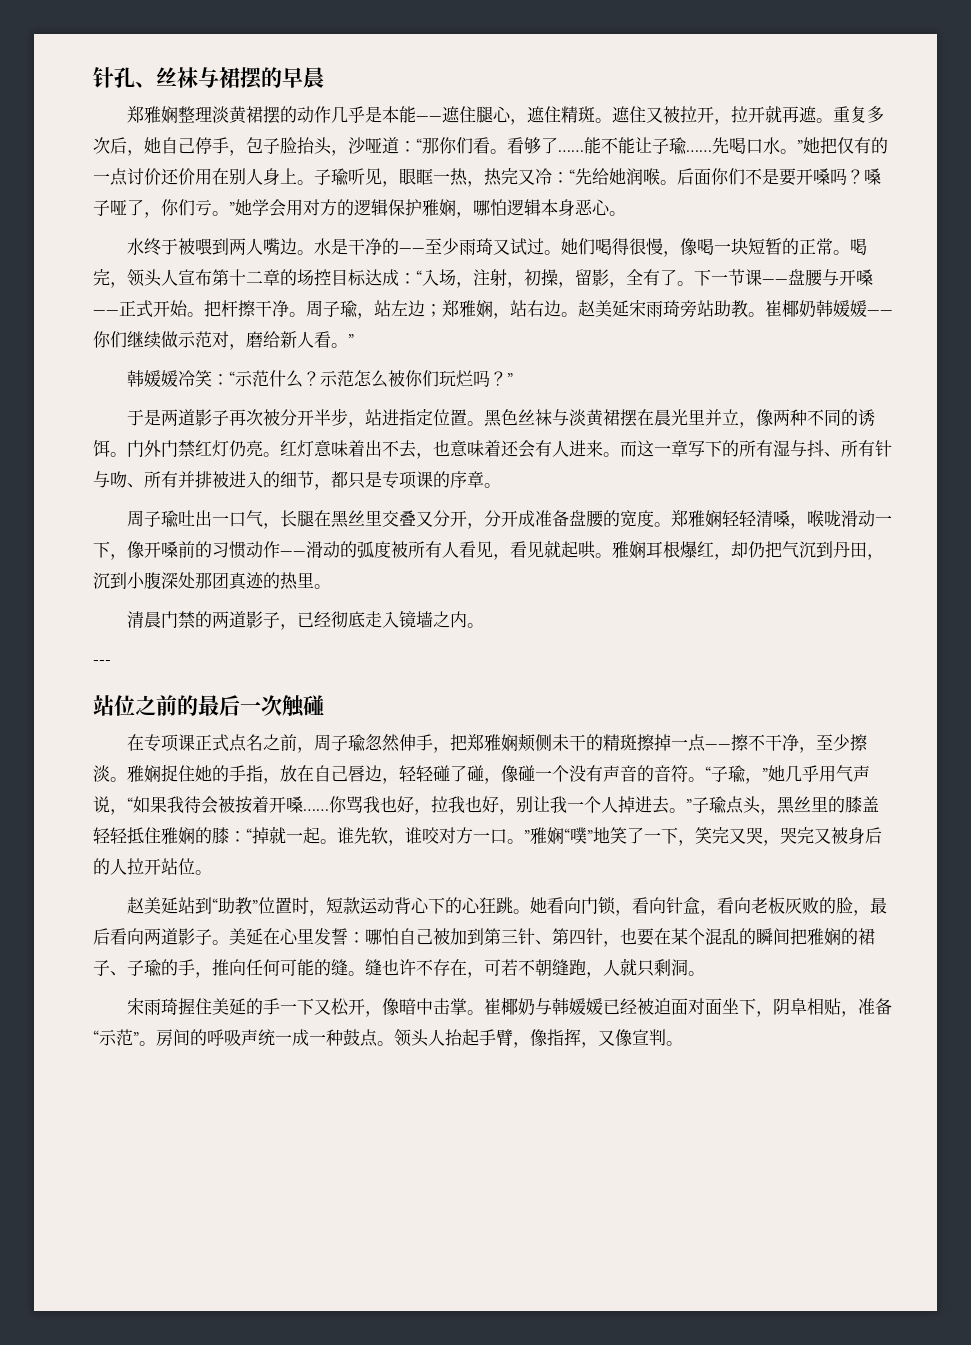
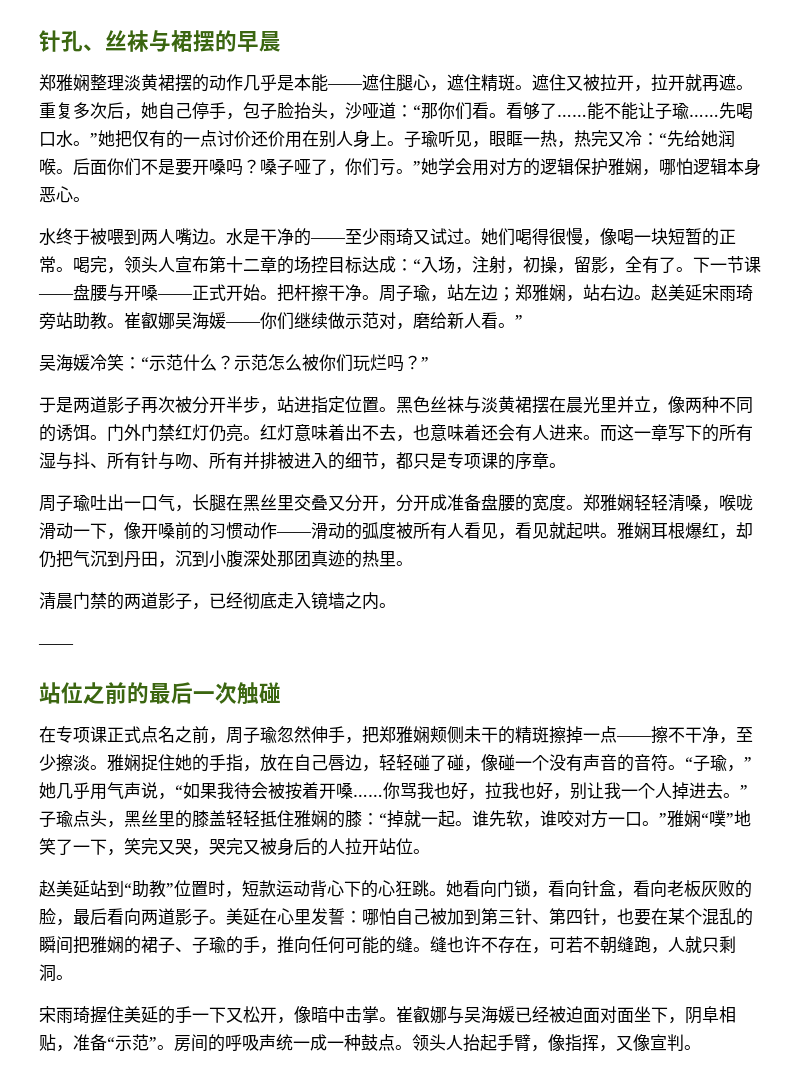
[782,299,850,318] 椰奶韩媛 -> [141,312,209,330] 叡娜吴海
[127,370,162,387] 韩媛 -> [39,354,73,372] 吴海
[93,660,111,665] --- -> [38,644,74,649] ——
[501,997,587,1016] 椰奶与韩媛 -> [413,1006,498,1024] 叡娜与吴海

